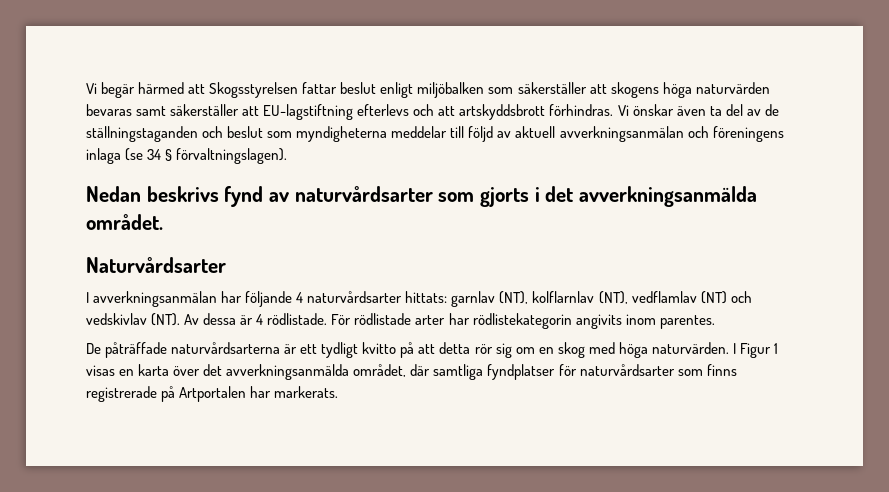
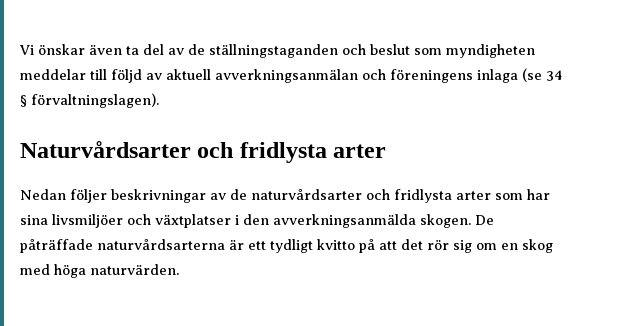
[86,82,770,98] [86,104,629,120] Vi begär härmed att Skogsstyrelsen fattar beslut enligt miljöbalken som säkerställer att skogens höga naturvärden bevaras samt säkerställer att EU-lagstiftning efterlevs och att artskyddsbrott förhindras. Vi -> [19,45,34,55] Vi
[296,126,388,142] myndigheterna -> [446,44,535,58] myndigheten
[86,186,758,207] [86,214,163,230] [86,257,226,273] [86,291,752,307] [86,313,715,329] Nedan beskrivs fynd av naturvårdsarter som gjorts i det avverkningsanmälda området. // Naturvårdsarter // I avverkningsanmälan har följande 4 naturvårdsarter hittats: garnlav (NT), kolflarnlav (NT), vedflamlav (NT) och vedskivlav (NT). Av dessa är 4 rödlistade. För rödlistade arter har rödlistekategorin angivits inom parentes. // -> [20,141,387,163] [20,189,550,203] [20,214,471,228] Naturvårdsarter och fridlysta arter // Nedan följer beskrivningar av de naturvårdsarter och fridlysta arter som har sina livsmiljöer och växtplatser i den avverkningsanmälda skogen.
[439,342,471,354] detta -> [401,239,423,250] det
[732,343,778,358] [86,364,737,380] [86,386,339,402] I Figur 1 visas en karta över det avverkningsanmälda området, där samtliga fyndplatser för naturvårdsarter som finns registrerade på Artportalen har markerats. -> (179, 269) none

